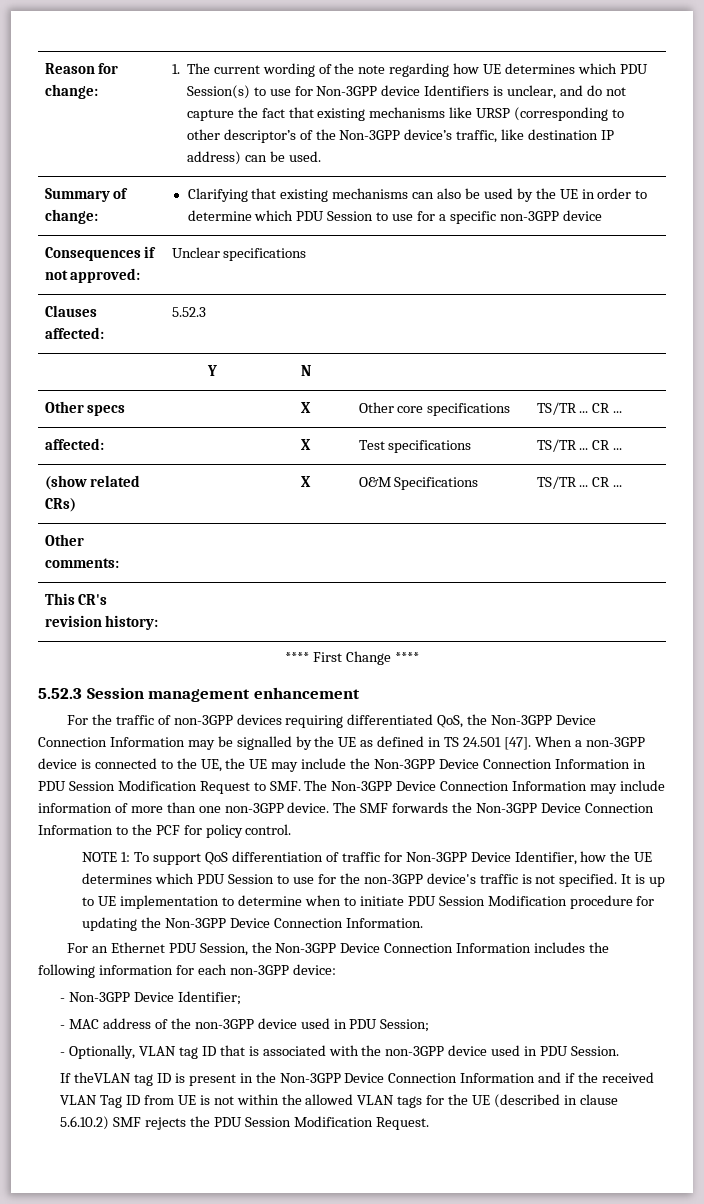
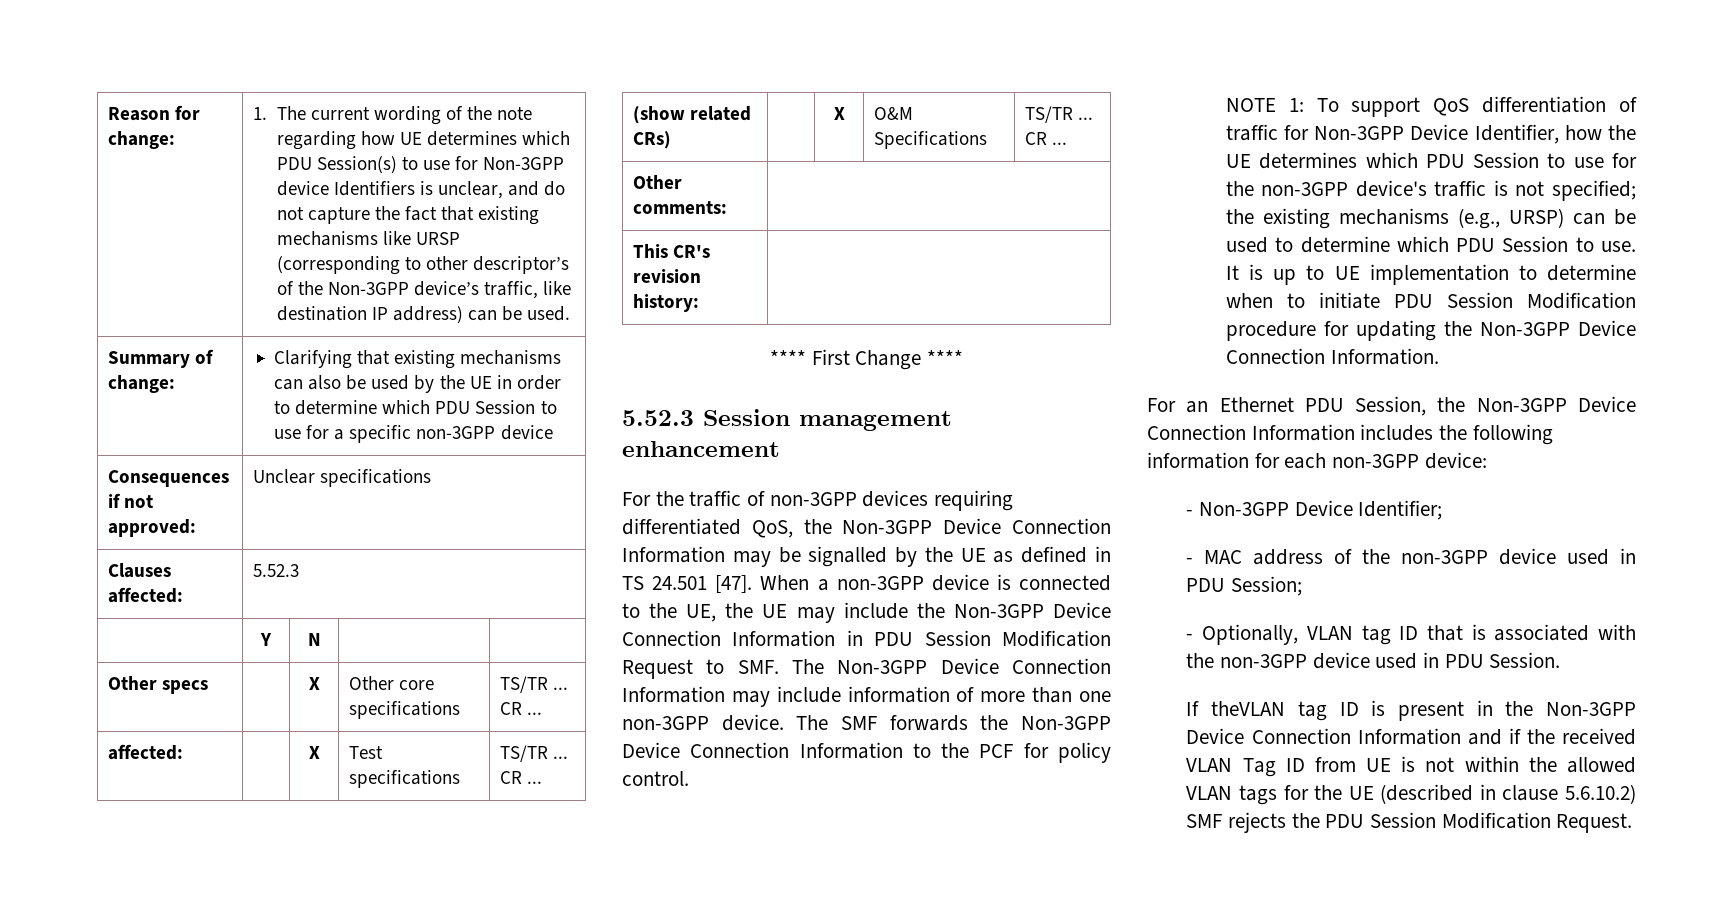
[559,873,618,887] specified. -> [1552,180,1636,201] [1225,208,1636,229] [1225,236,1636,253] specified; the existing mechanisms (e.g., URSP) can be used to determine which PDU Session to use.

